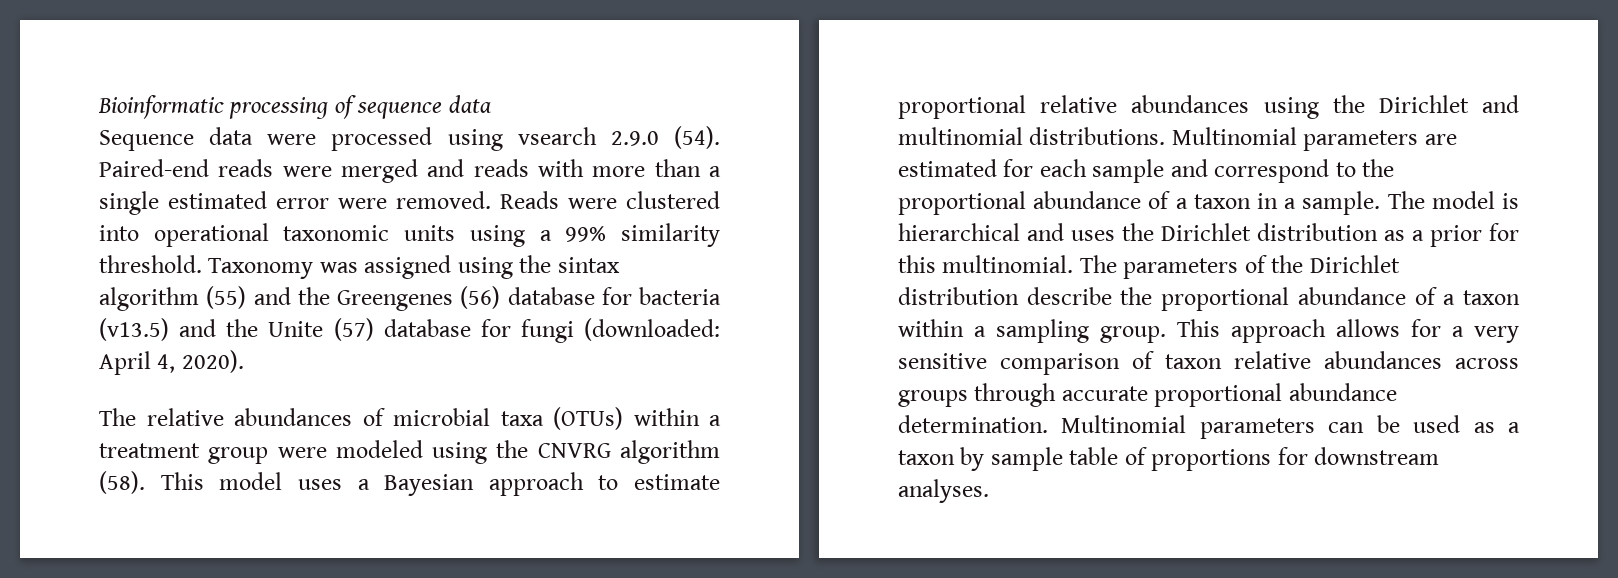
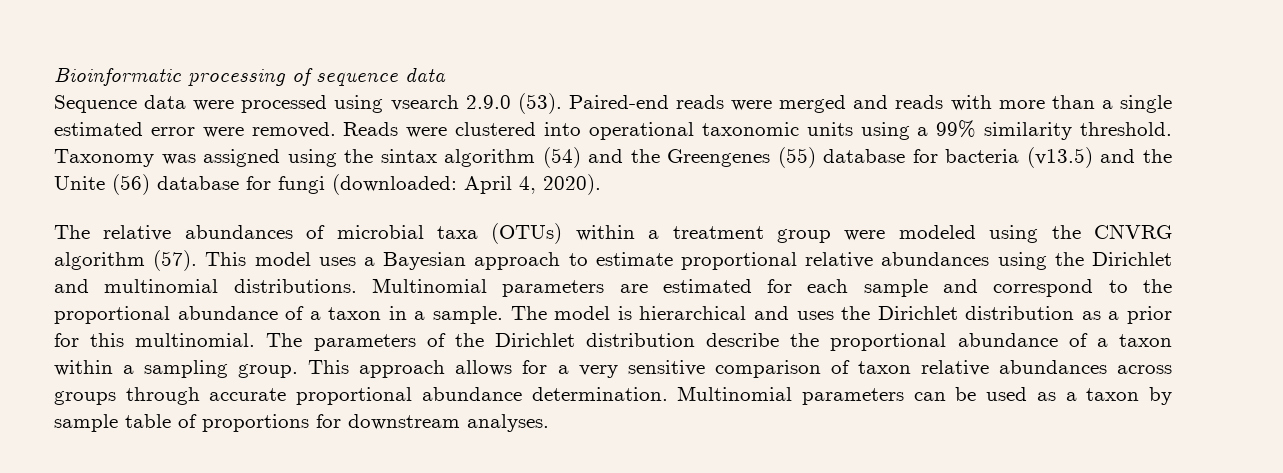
[674,126,720,149] (54). -> [517,93,562,114] (53).
[206,286,247,309] (55) -> [542,147,581,168] (54)
[460,286,501,309] (56) -> [777,147,816,168] (55)
[333,318,374,341] (57) -> [112,174,150,195] (56)
[99,471,145,494] (58). -> [153,250,198,271] (57).

